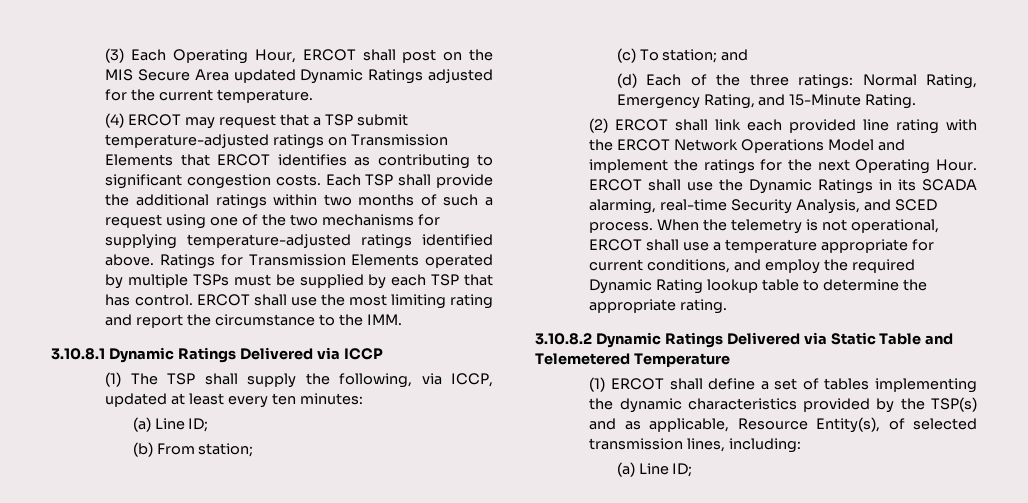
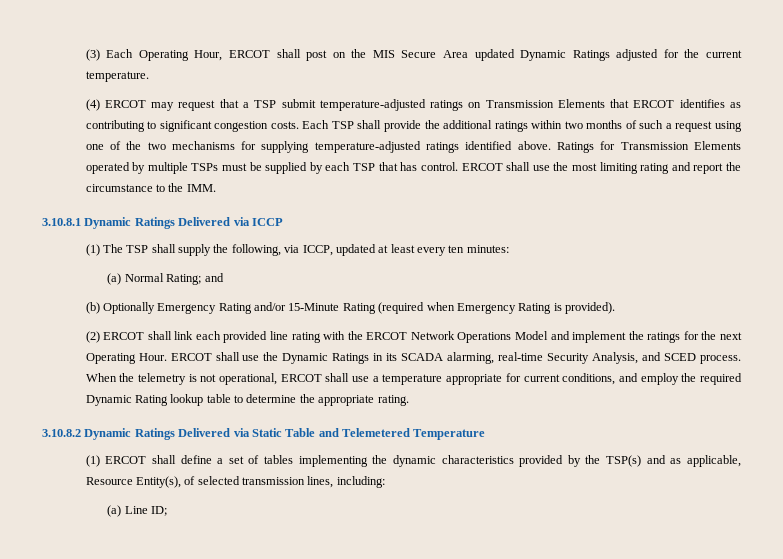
[154,418,209,432] [132,442,254,457] [616,48,749,63] [616,73,977,89] [616,94,917,109] Line ID; // (b) From station; // (c) To station; and // (d) Each of the three ratings: Normal Rating, Emergency Rating, and 15-Minute Rating. -> [124,273,224,285] [85,302,616,314] Normal Rating; and // (b) Optionally Emergency Rating and/or 15-Minute Rating (required when Emergency Rating is provided).

